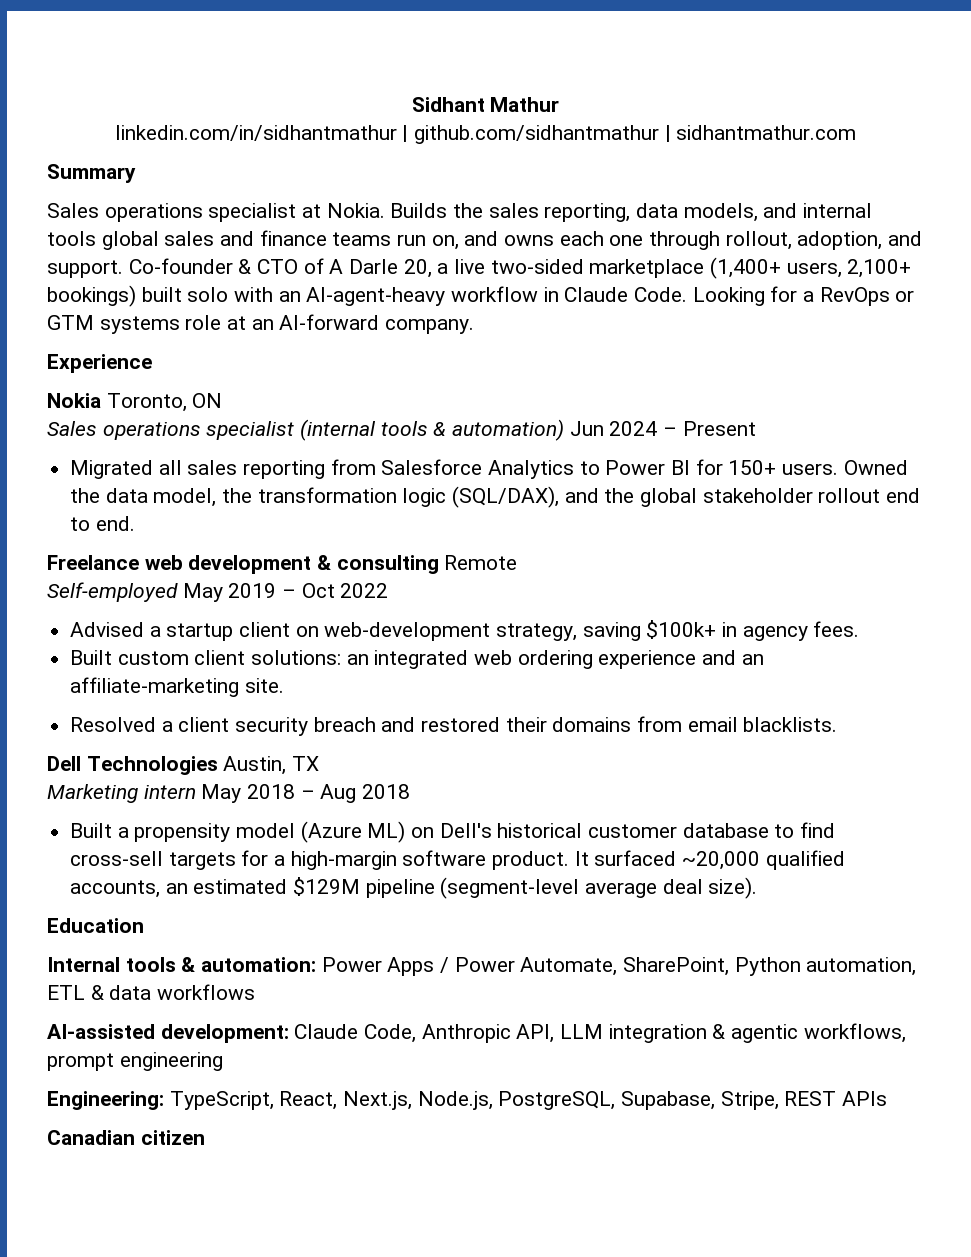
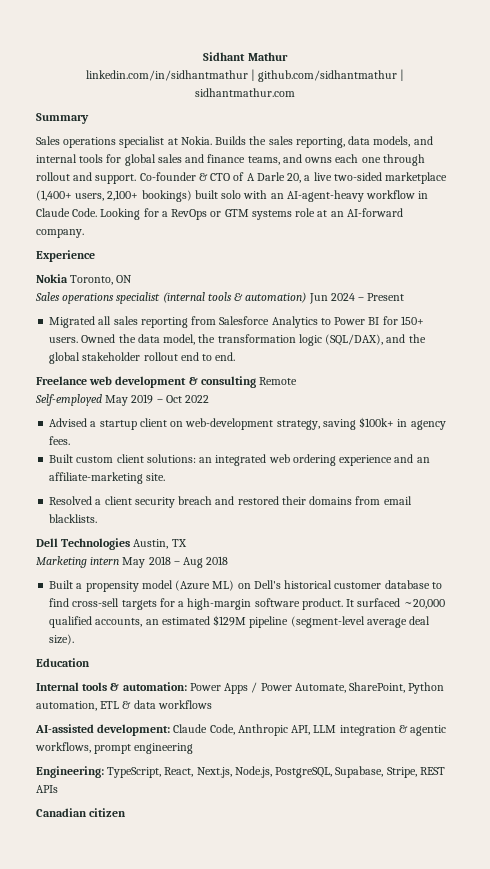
(96, 238) none -> [106,154,122,163] for
[332,232,459,250] teams run on, -> [247,156,280,165] teams,
[725,231,883,250] rollout, adoption, -> [36,172,70,181] rollout

